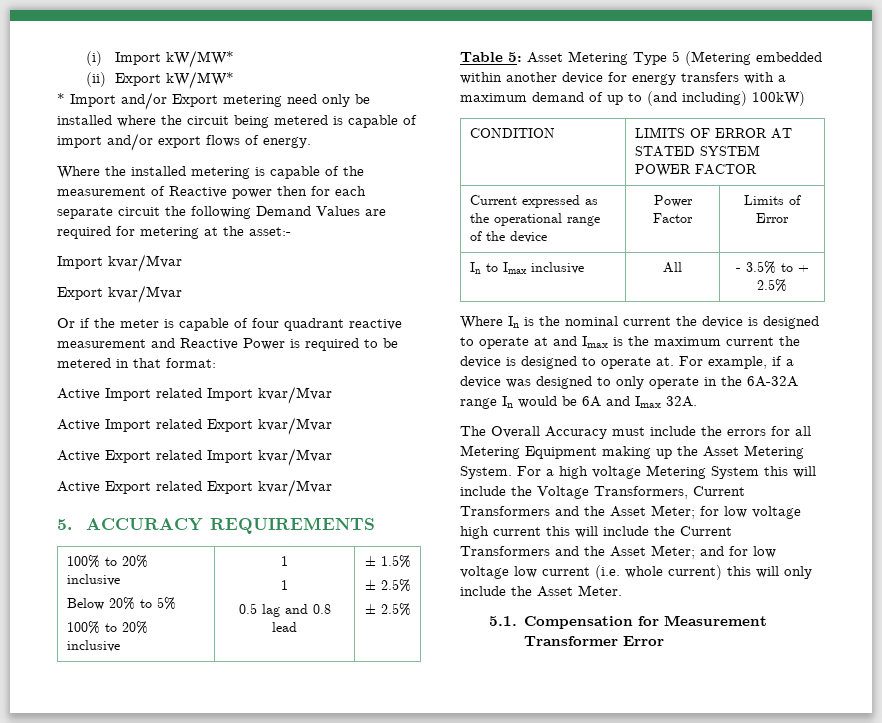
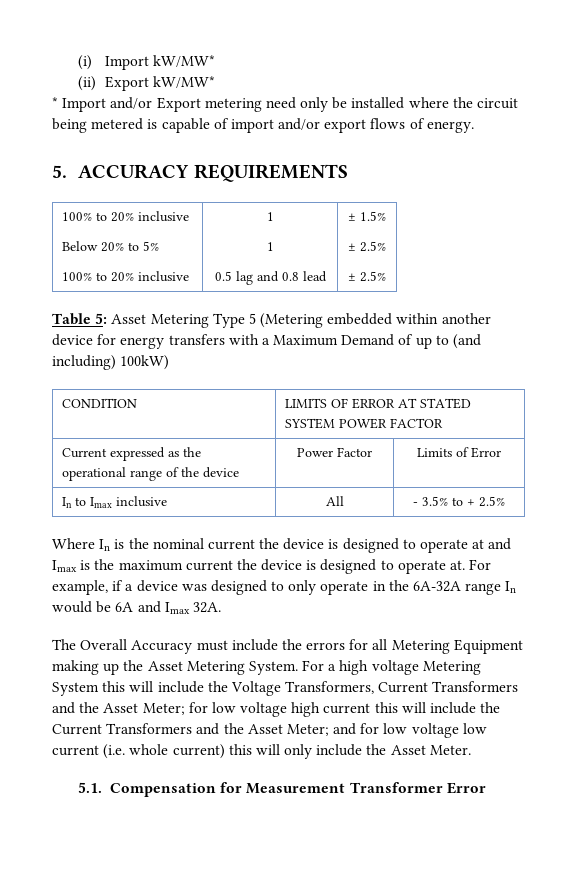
[57,166,364,179] [57,186,366,199] [57,206,386,219] [57,226,291,239] [57,254,182,272] [57,285,182,303] [57,318,402,331] [57,338,398,351] [57,358,216,368] [57,386,332,404] [57,417,332,435] [57,448,332,466] [57,479,332,497] // Where the installed metering is capable of the measurement of Reactive power then for each separate circuit the following Demand Values are required for metering at the asset:- // Import kvar/Mvar // Export kvar/Mvar // Or if the meter is capable of four quadrant reactive measurement and Reactive Power is required to be metered in that format: // Active Import related Import kvar/Mvar // Active Import related Export kvar/Mvar // Active Export related Import kvar/Mvar // Active Export related Export kvar/Mvar -> (474, 127) none
[460,92,584,102] maximum demand -> [273,334,395,346] Maximum Demand

